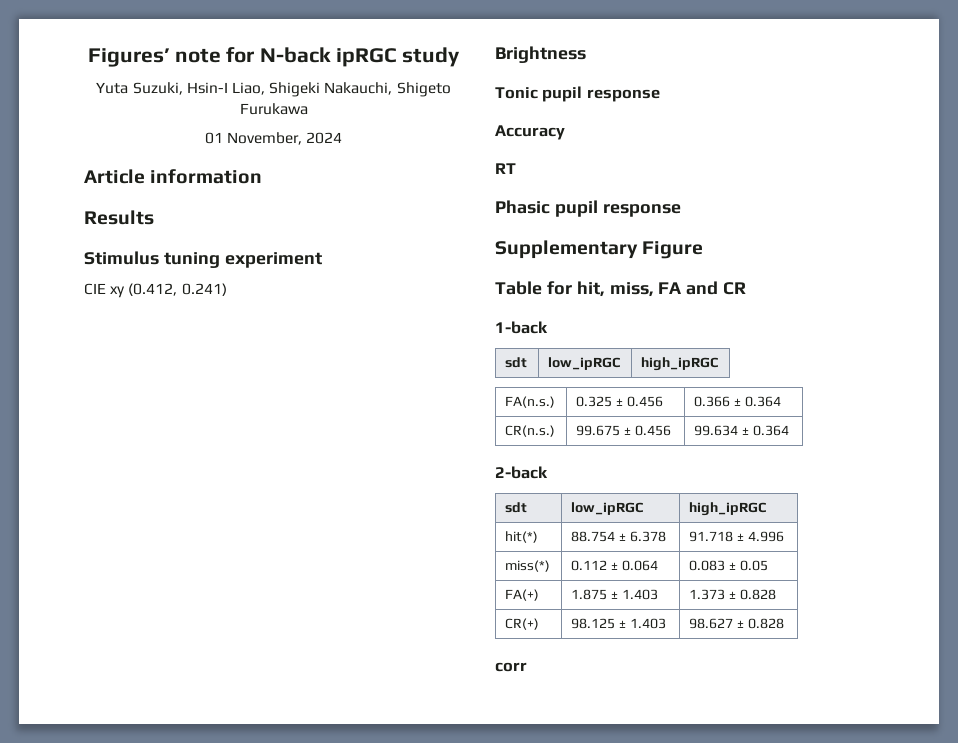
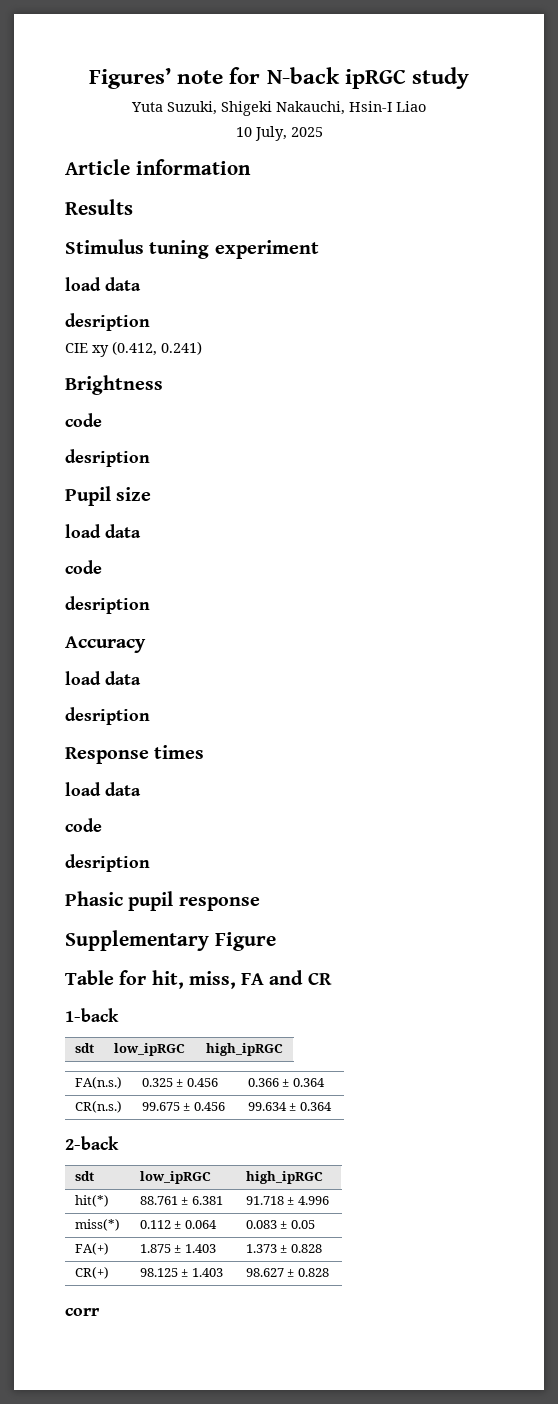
[186,82,451,97] [239,103,308,115] [204,132,343,145] Hsin-I Liao, Shigeki Nakauchi, Shigeto Furukawa // 01 November, 2024 -> [221,101,426,116] [235,126,323,141] Shigeki Nakauchi, Hsin-I Liao // 10 July, 2025
(322, 260) none -> [65,277,141,291] [65,313,150,331] // load data // desription
[495,86,660,102] [495,125,565,140] [495,163,516,174] Tonic pupil response // Accuracy // RT -> [65,413,102,427] [65,449,150,467] [65,486,152,506] [65,524,141,538] [65,560,102,574] [65,596,150,614] [65,636,146,653] [65,671,141,685] [65,707,150,725] [65,745,205,764] [65,782,141,796] [65,818,102,832] [65,854,150,872] code // desription // Pupil size // load data // code // desription // Accuracy // load data // desription // Response times // load data // code // desription
[571,531,666,542] 88.754 ± 6.378 -> [139,1196,223,1205] 88.761 ± 6.381

